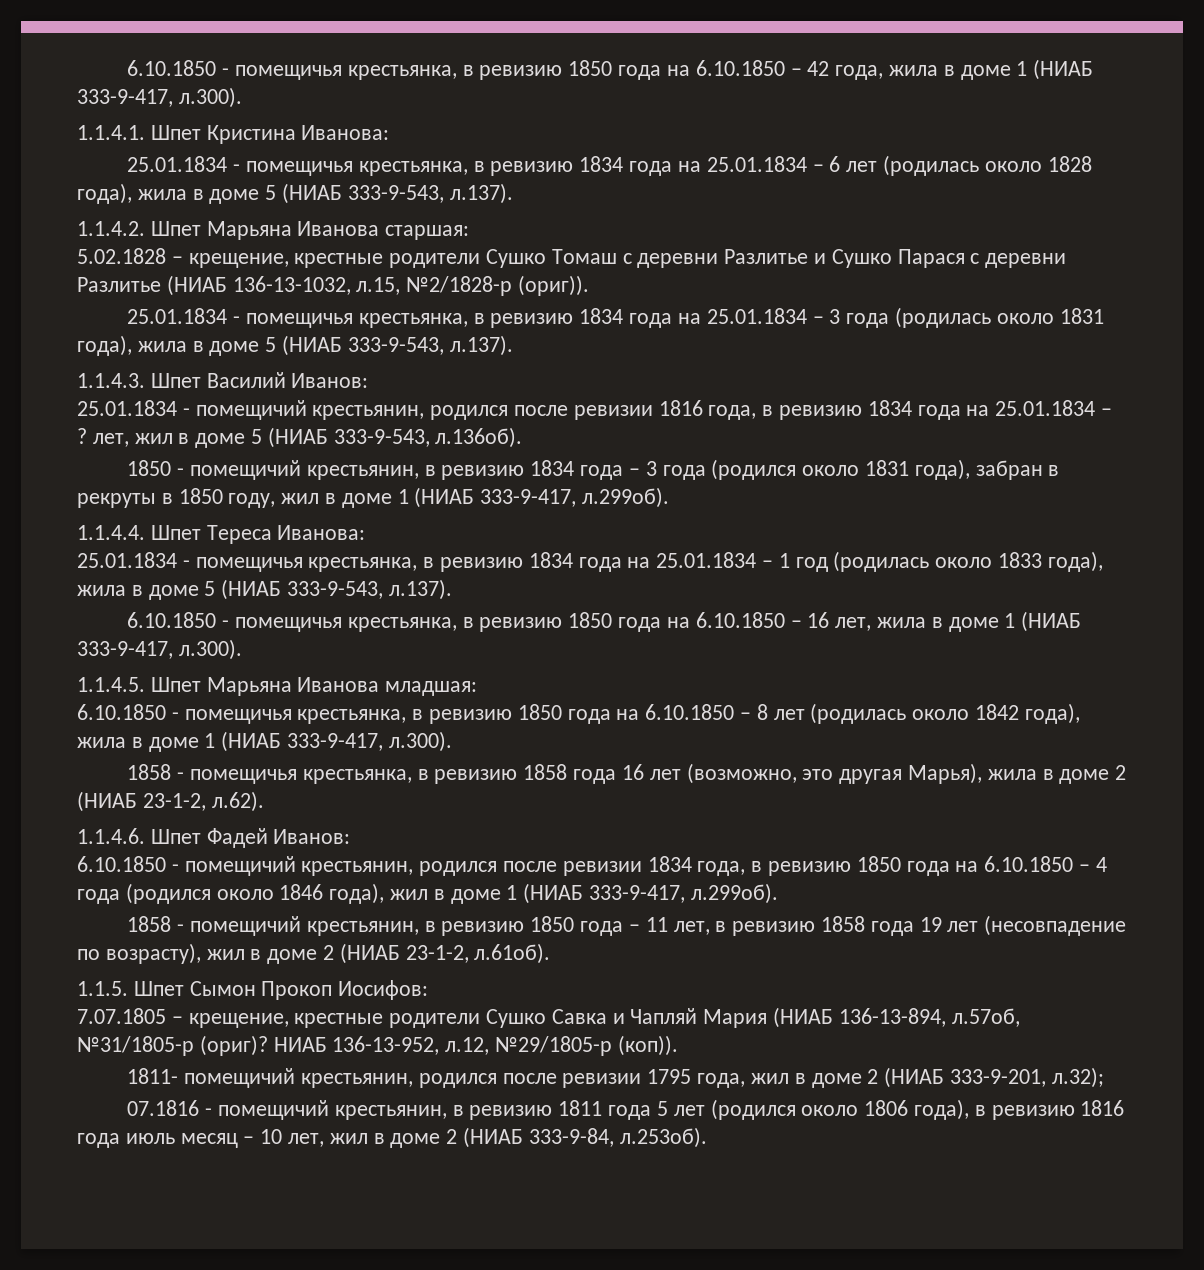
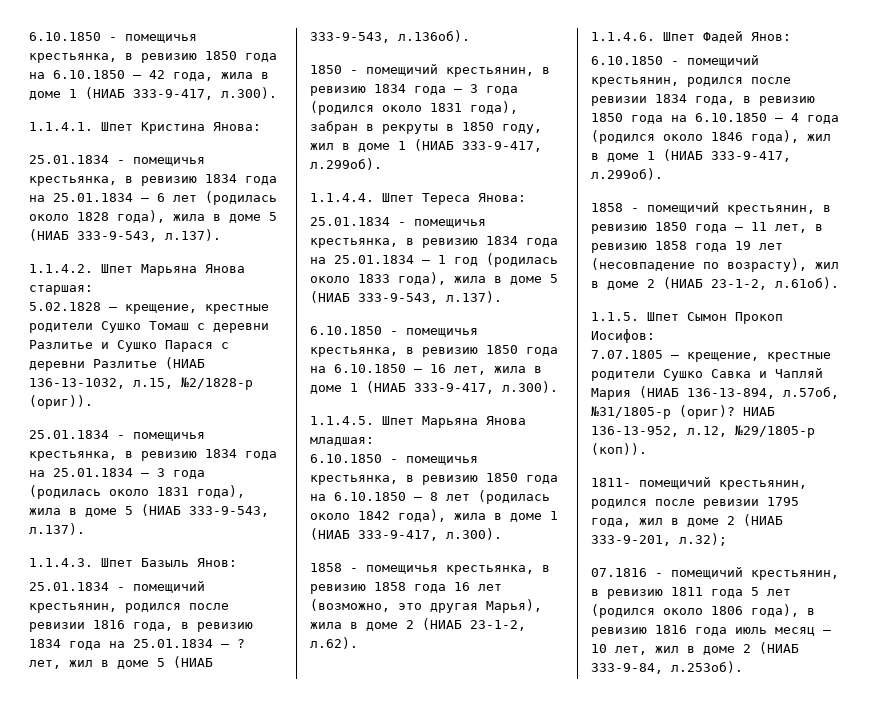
[301,125,390,140] Иванова: -> [213,122,261,131] Янова:
[297,221,380,236] Иванова -> [205,264,245,273] Янова
[206,372,369,388] Василий Иванов: -> [141,558,237,567] Базыль Янов:
[277,525,366,540] Иванова: -> [478,193,526,202] Янова:
[297,677,380,692] Иванова -> [486,416,526,425] Янова
[273,829,351,844] Иванов: -> [751,32,791,41] Янов:

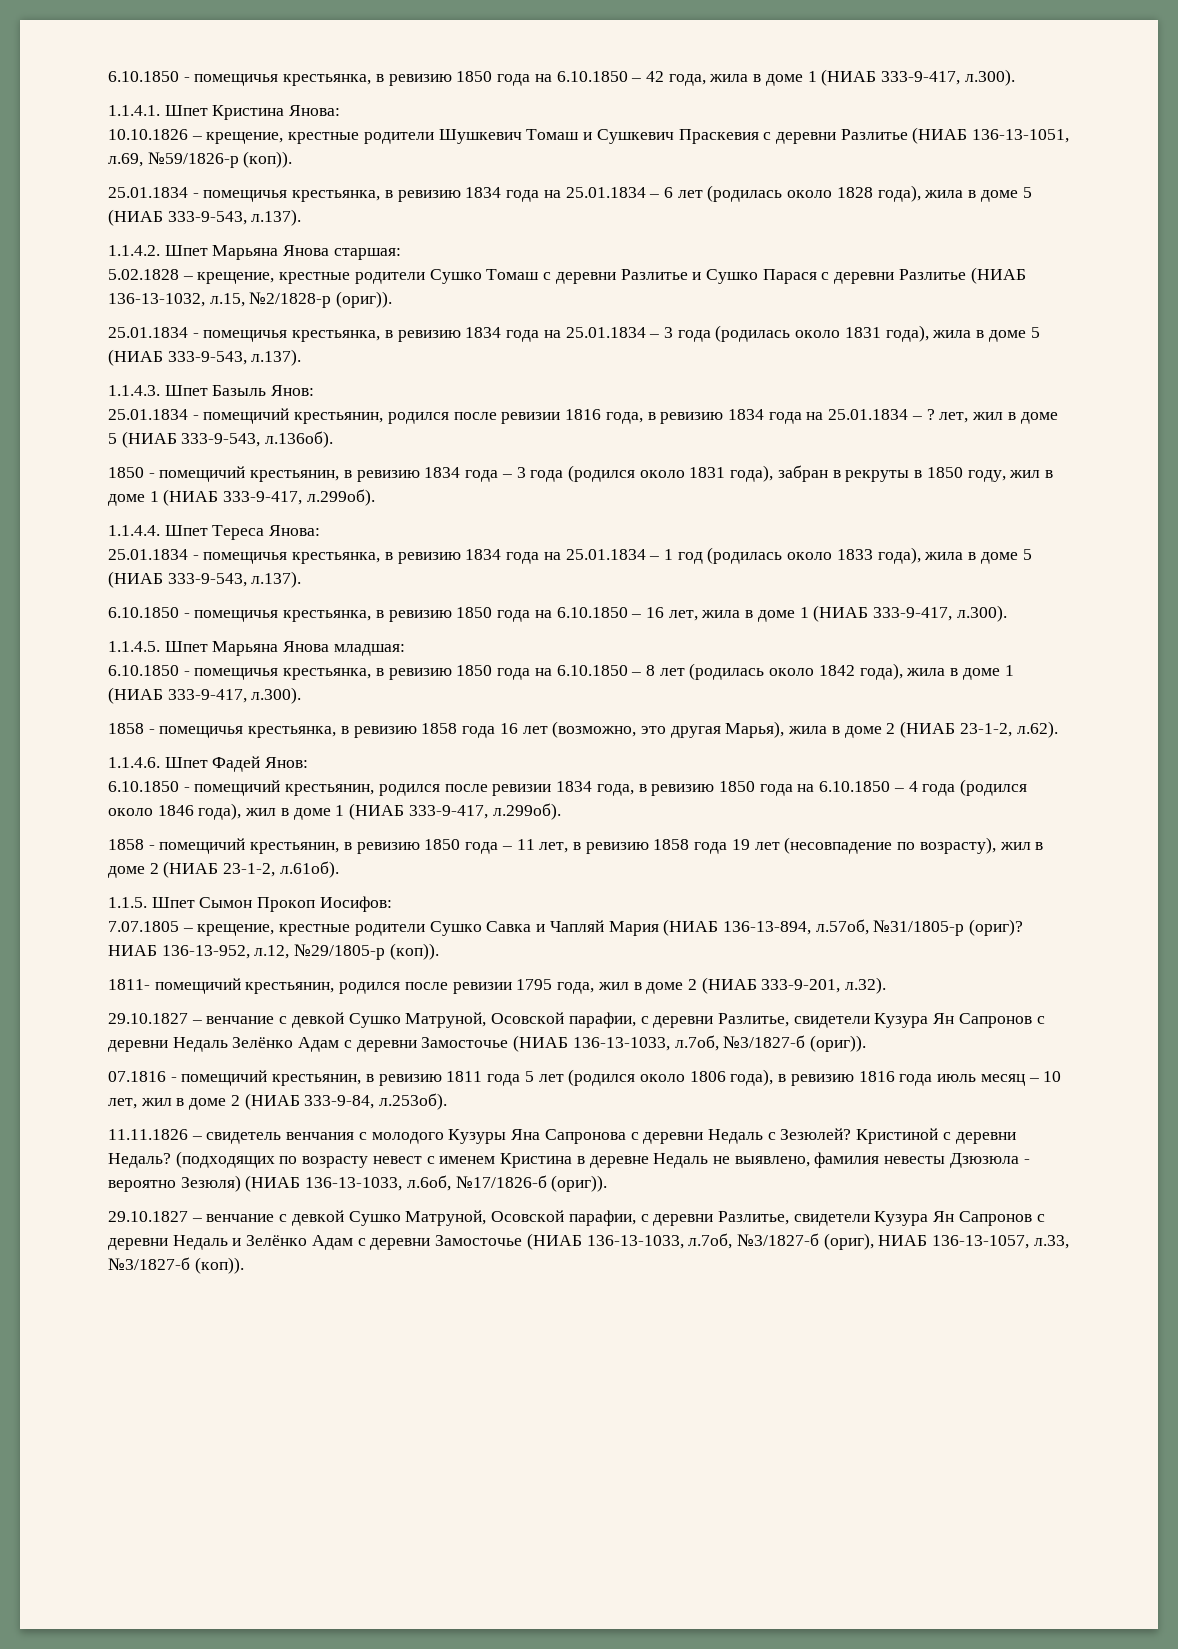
(261, 126) none -> [108,127,1070,144] [108,151,293,168] // 10.10.1826 – крещение, крестные родители Шушкевич Томаш и Сушкевич Праскевия с деревни Разлитье (НИАБ 136-13-1051, л.69, №59/1826-р (коп)).
[679,533,727,546] л.32); -> [845,977,887,994] [108,1012,1045,1028] [108,1035,866,1052] л.32). // 29.10.1827 – венчание с девкой Сушко Матруной, Осовской парафии, с деревни Разлитье, свидетели Кузура Ян Сапронов с деревни Недаль Зелёнко Адам с деревни Замосточье (НИАБ 136-13-1033, л.7об, №3/1827-б (ориг)).
(743, 667) none -> [108,1128,1016,1144] [108,1151,1030,1168] [108,1175,608,1192] [108,1210,1045,1226] [108,1233,1069,1250] [108,1257,244,1274] // 11.11.1826 – свидетель венчания с молодого Кузуры Яна Сапронова с деревни Недаль с Зезюлей? Кристиной с деревни Недаль? (подходящих по возрасту невест с именем Кристина в деревне Недаль не выявлено, фамилия невесты Дзюзюла - вероятно Зезюля) (НИАБ 136-13-1033, л.6об, №17/1826-б (ориг)). // 29.10.1827 – венчание с девкой Сушко Матруной, Осовской парафии, с деревни Разлитье, свидетели Кузура Ян Сапронов с деревни Недаль и Зелёнко Адам с деревни Замосточье (НИАБ 136-13-1033, л.7об, №3/1827-б (ориг), НИАБ 136-13-1057, л.33, №3/1827-б (коп)).

